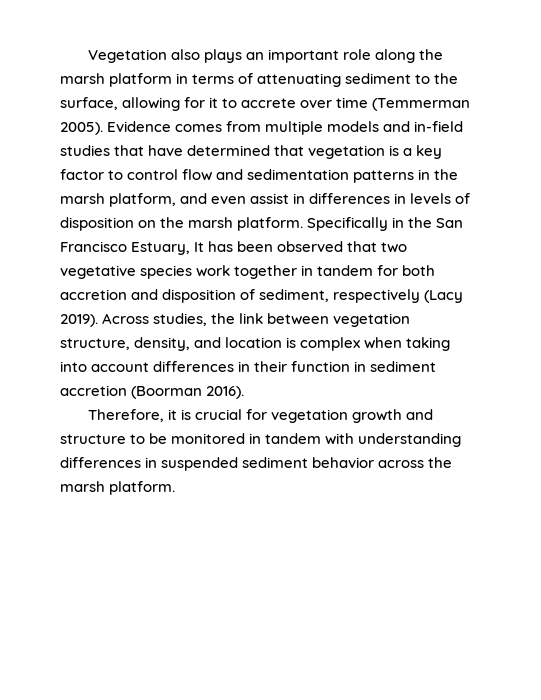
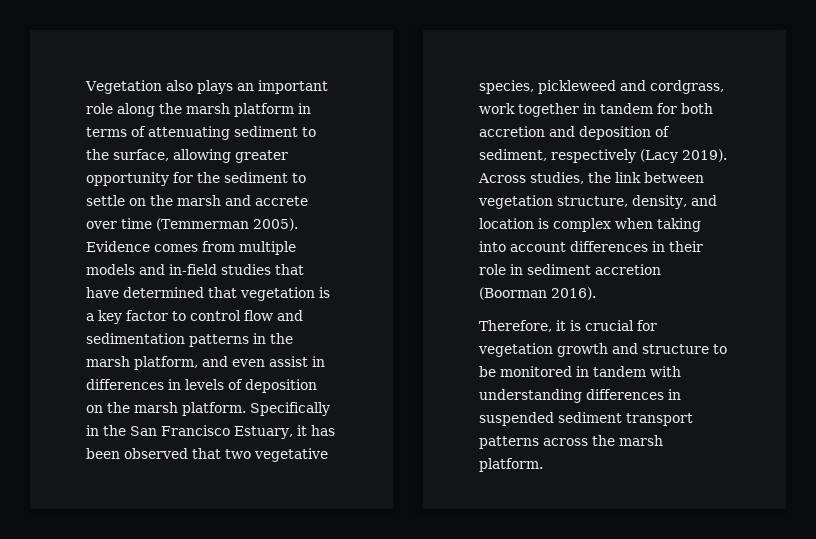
[184,97,238,108] for it to -> [235,150,288,163] [86,172,306,186] [86,195,251,206] greater opportunity for the sediment to settle on the marsh and
[60,217,134,231] disposition -> [245,379,317,393] deposition
[194,242,205,252] It -> [296,425,307,436] it
[140,265,193,279] species -> [479,80,724,94] species, pickleweed and cordgrass,
[162,289,237,303] disposition -> [579,126,651,140] deposition
[291,361,351,372] function -> [479,264,506,275] role
[312,457,375,468] behavior -> [626,413,693,426] [479,436,539,449] transport patterns

